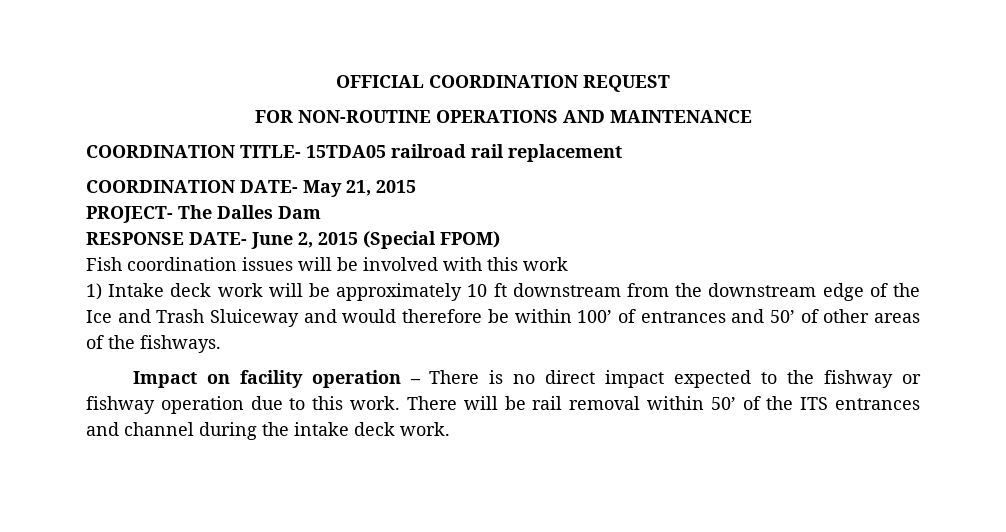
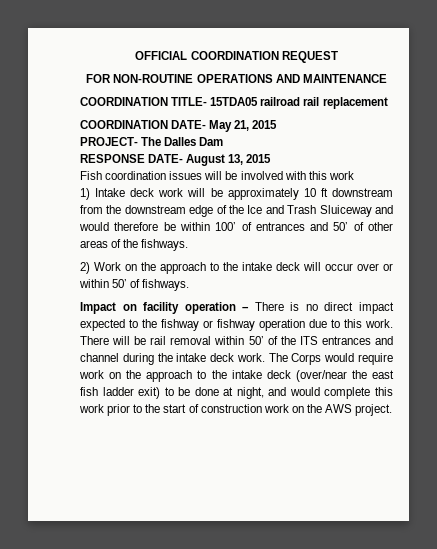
[251,231,500,249] June 2, 2015 (Special FPOM) -> [186,154,272,166] August 13, 2015
(221, 344) none -> [80,262,393,274] [79,279,190,291] // 2) Work on the approach to the intake deck will occur over or within 50’ of fishways.
(450, 429) none -> [268,353,393,365] [79,370,394,382] [80,387,393,399] [79,404,393,416] The Corps would require work on the approach to the intake deck (over/near the east fish ladder exit) to be done at night, and would complete this work prior to the start of construction work on the AWS project.

